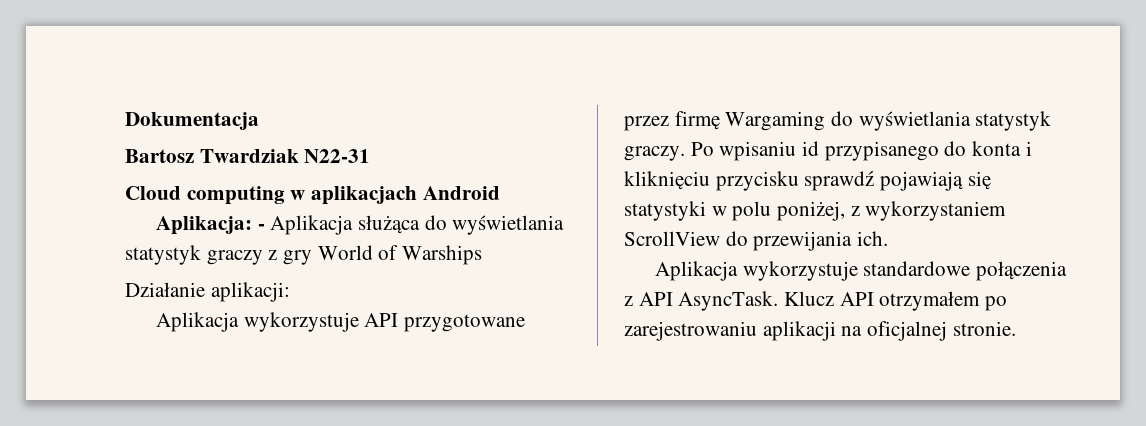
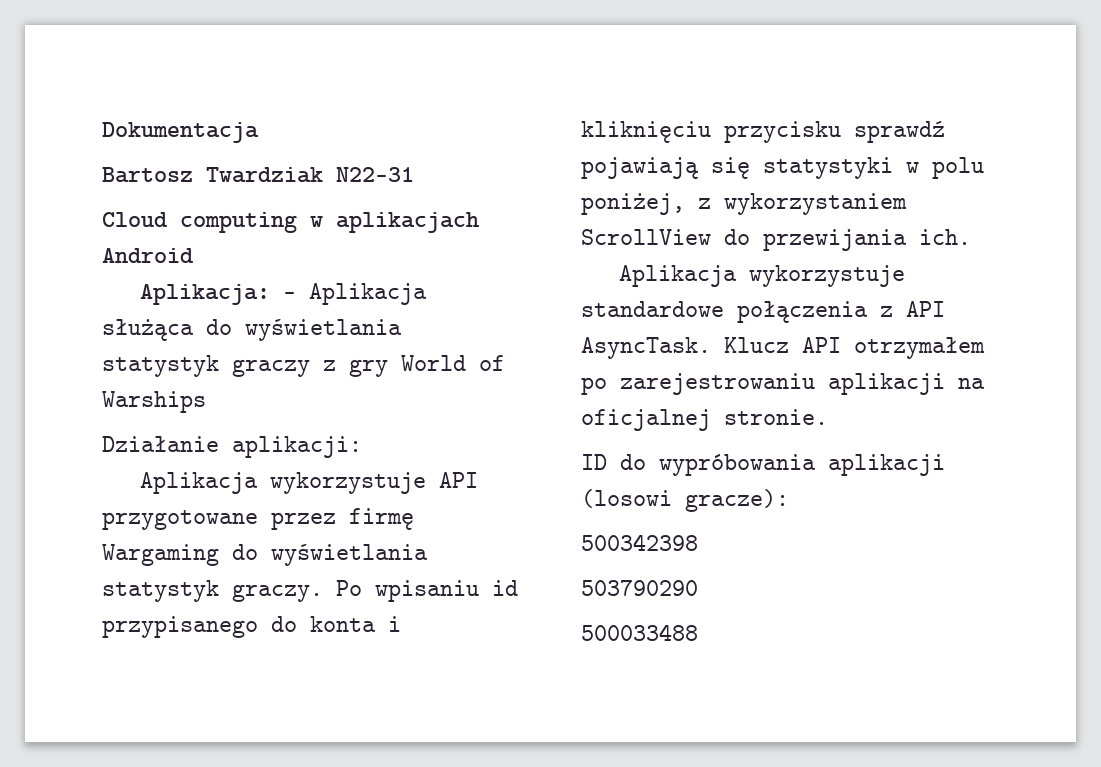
(1016, 328) none -> [581,454,945,476] [581,489,789,512] [581,534,698,551] [581,580,698,596] [581,624,698,641] // ID do wypróbowania aplikacji (losowi gracze): // 500342398 // 503790290 // 500033488

